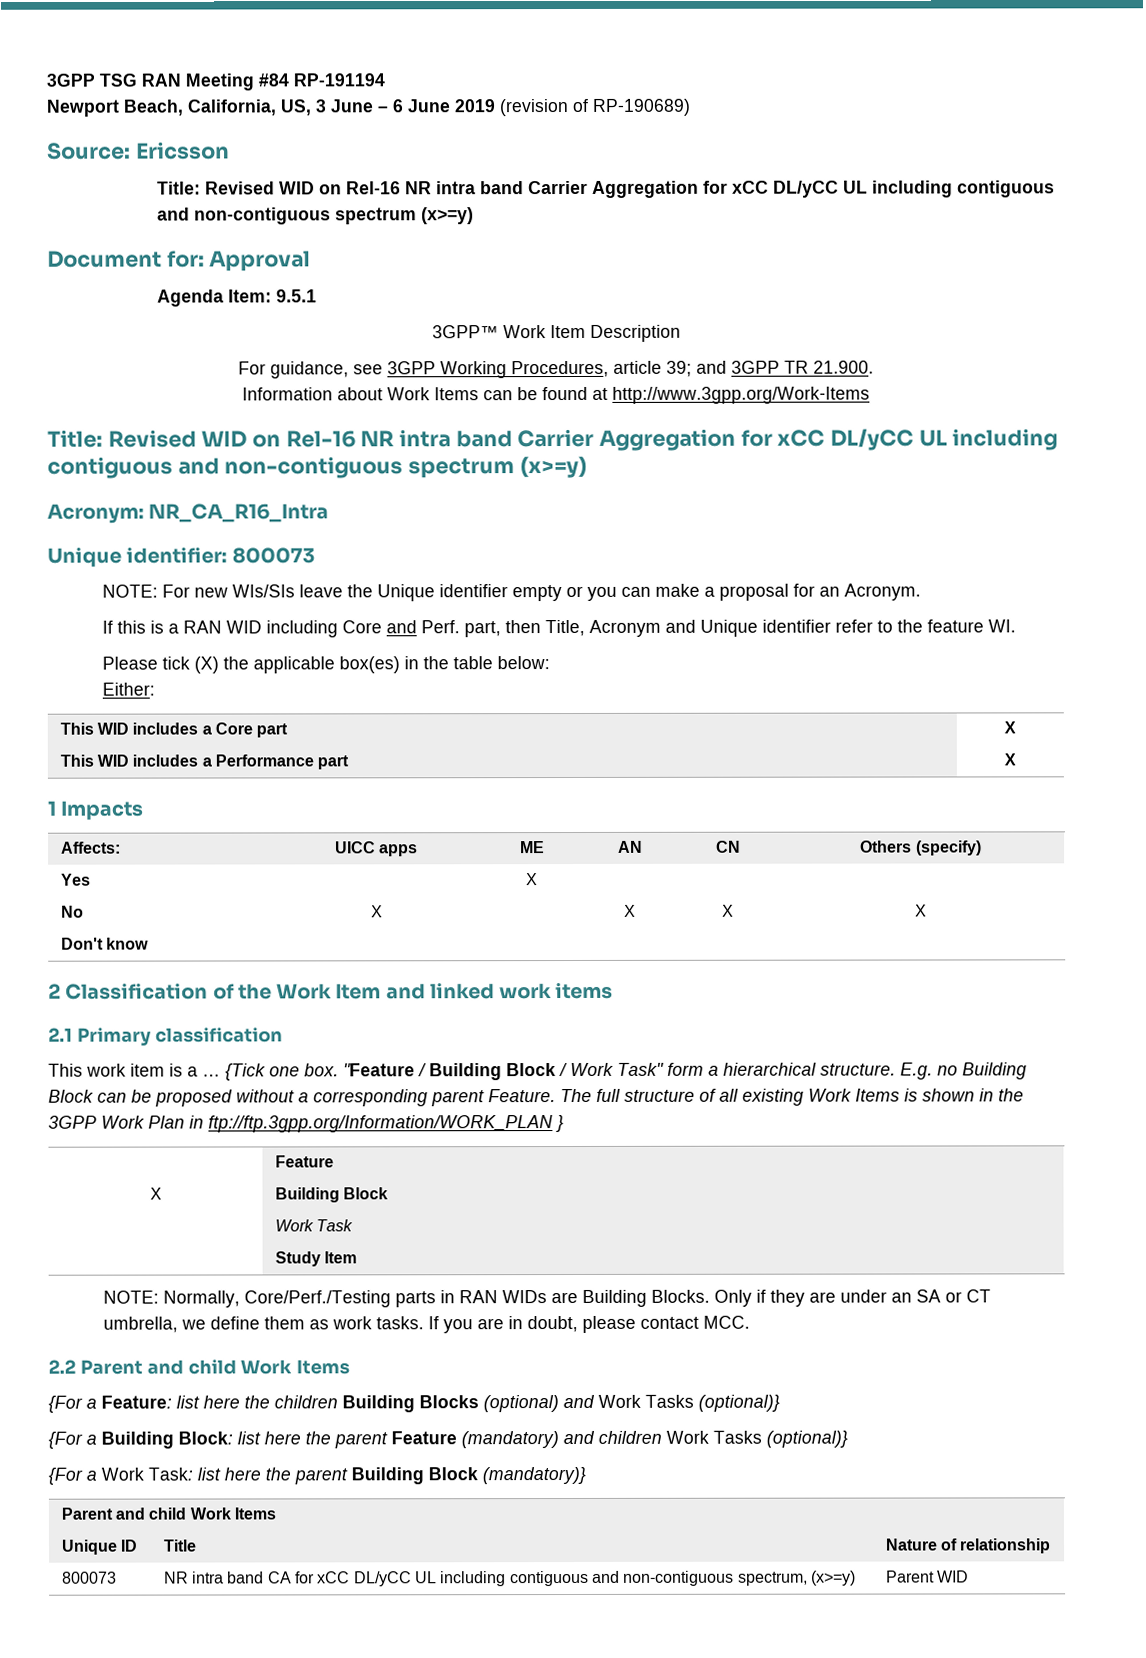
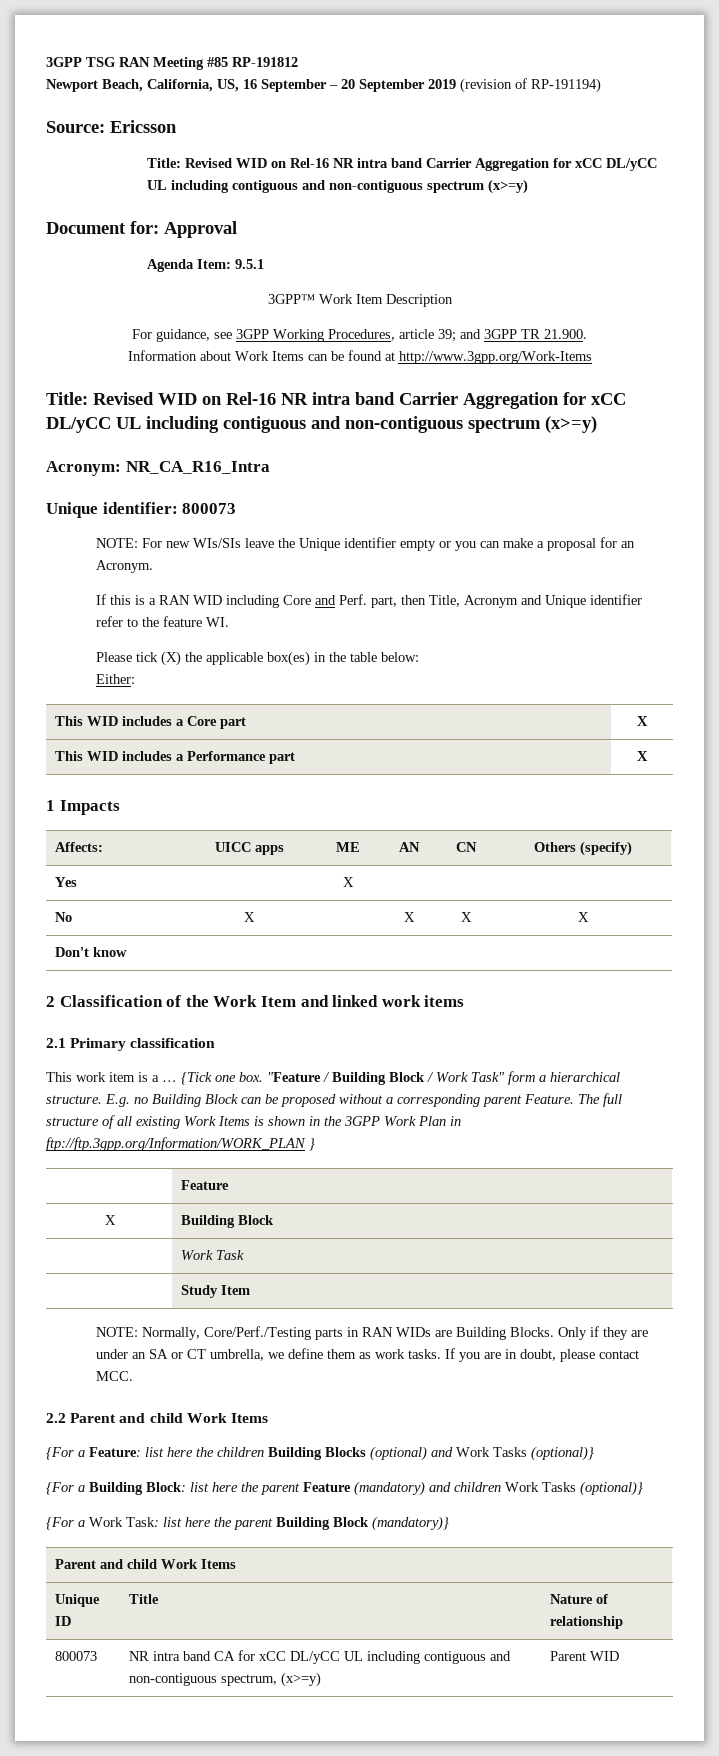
[258,73,385,87] #84 RP-191194 -> [207,57,298,67] #85 RP-191812
[315,99,450,113] 3 June – 6 June -> [243,79,425,92] 16 September – 20 September
[592,98,691,116] RP-190689) -> [531,78,601,93] RP-191194)

